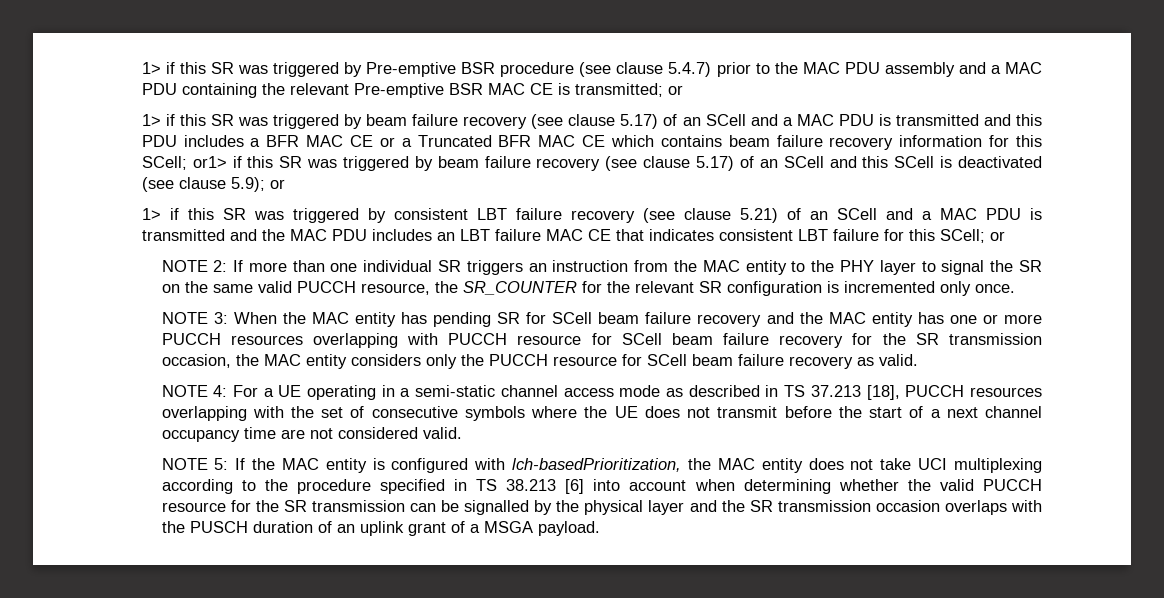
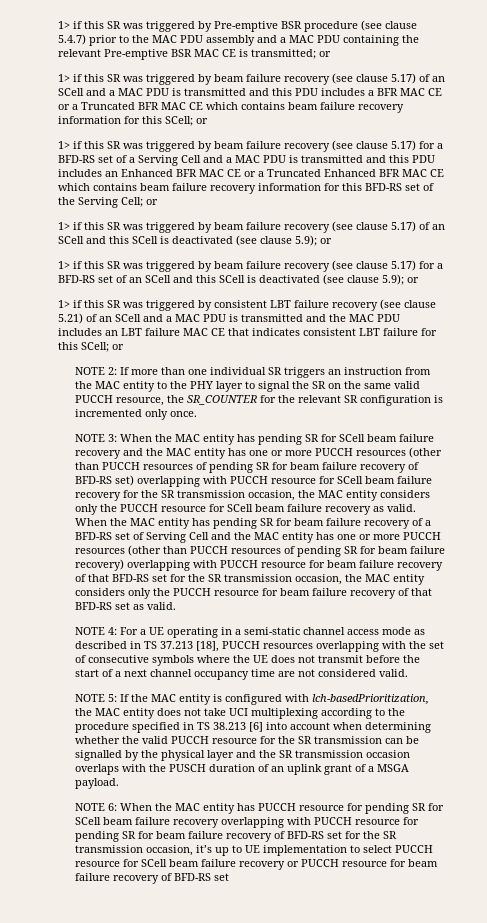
[192,156,227,168] or1> -> [195,118,208,124] [57,141,70,149] or // 1>
(735, 163) none -> [418,141,443,149] [57,155,435,166] [57,169,444,177] [57,183,434,194] [57,197,158,208] [57,221,445,233] [57,235,332,246] [57,260,443,272] [57,275,113,283] for a BFD-RS set of a Serving Cell and a MAC PDU is transmitted and this PDU includes an Enhanced BFR MAC CE or a Truncated Enhanced BFR MAC CE which contains beam failure recovery information for this BFD-RS set of the Serving Cell; or // 1> if this SR was triggered by beam failure recovery (see clause 5.17) of an SCell and this SCell is deactivated (see clause 5.9); or // 1> if this SR was triggered by beam failure recovery (see clause 5.17) for a BFD-RS set
(303, 340) none -> [408,447,442,458] [74,462,419,473] [74,475,134,486] (other than PUCCH resources of pending SR for beam failure recovery of BFD-RS set)
(918, 360) none -> [74,518,431,529] [74,532,441,543] [74,545,445,557] [74,559,443,571] [74,574,425,585] [74,588,432,599] [74,602,176,610] When the MAC entity has pending SR for beam failure recovery of a BFD-RS set of Serving Cell and the MAC entity has one or more PUCCH resources (other than PUCCH resources of pending SR for beam failure recovery) overlapping with PUCCH resource for beam failure recovery of that BFD-RS set for the SR transmission occasion, the MAC entity considers only the PUCCH resource for beam failure recovery of that BFD-RS set as valid.
(600, 528) none -> [74,803,444,814] [74,817,419,828] [74,831,397,842] [74,845,433,856] [74,859,438,870] [74,873,229,884] // NOTE 6: When the MAC entity has PUCCH resource for pending SR for SCell beam failure recovery overlapping with PUCCH resource for pending SR for beam failure recovery of BFD-RS set for the SR transmission occasion, it’s up to UE implementation to select PUCCH resource for SCell beam failure recovery or PUCCH resource for beam failure recovery of BFD-RS set

